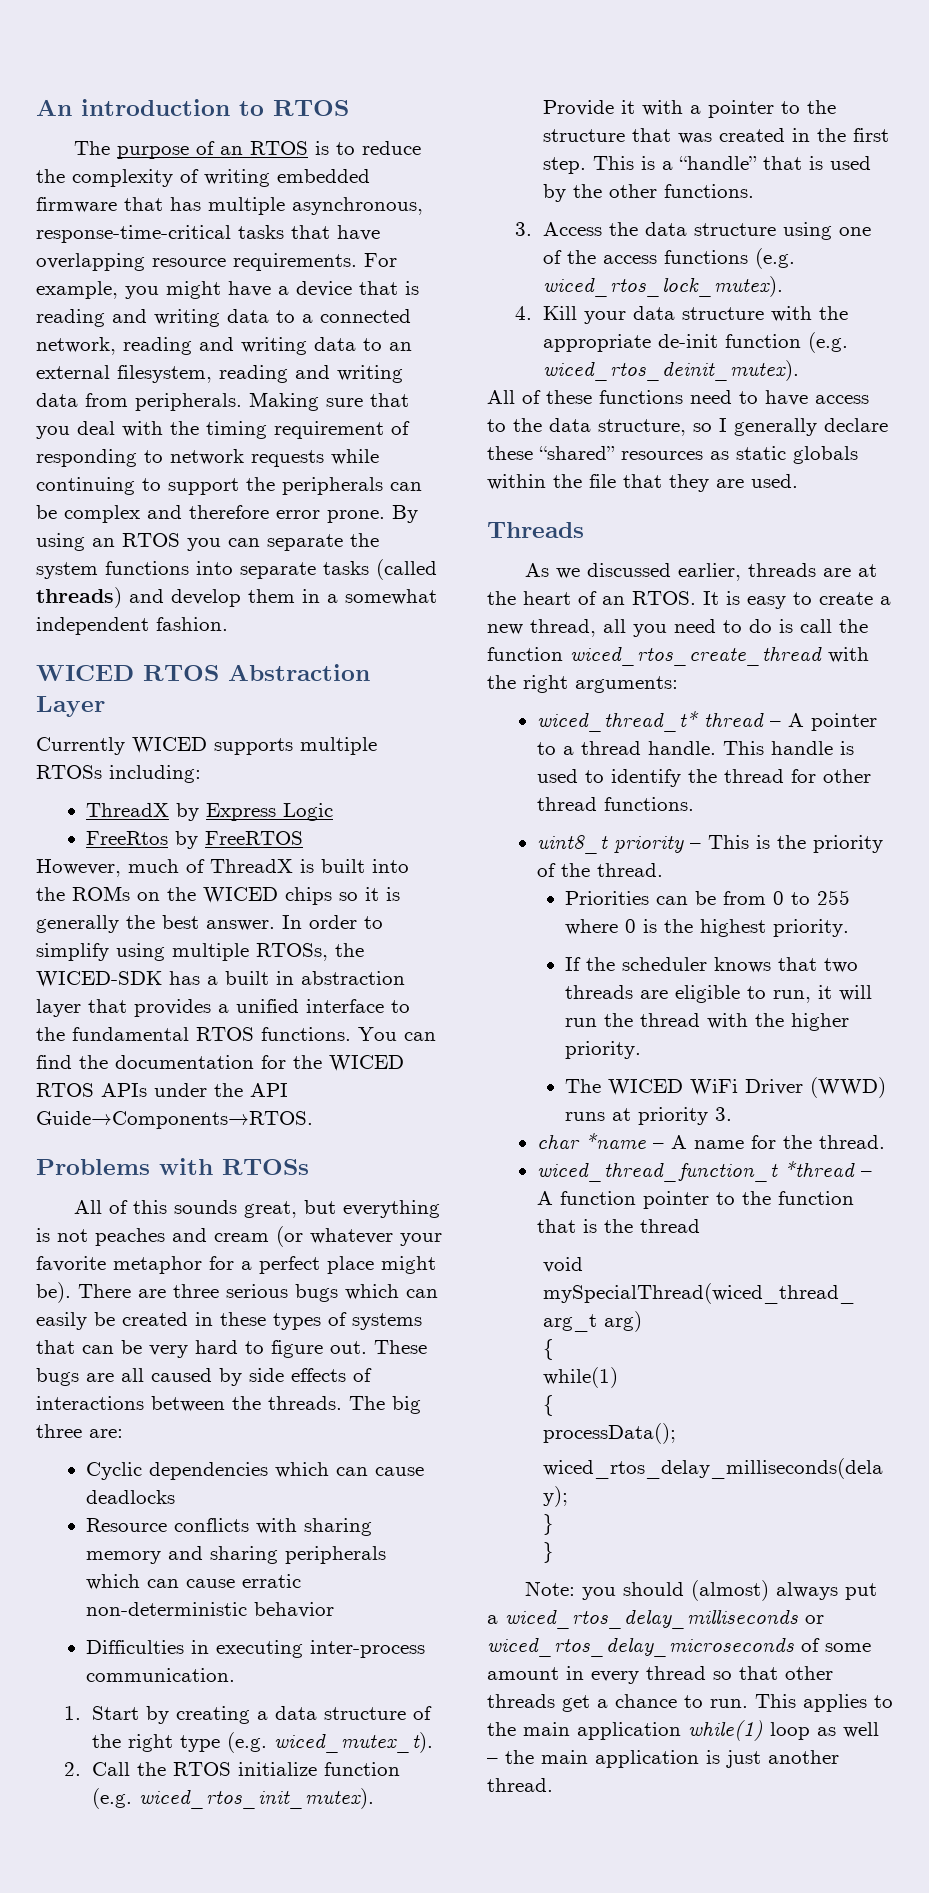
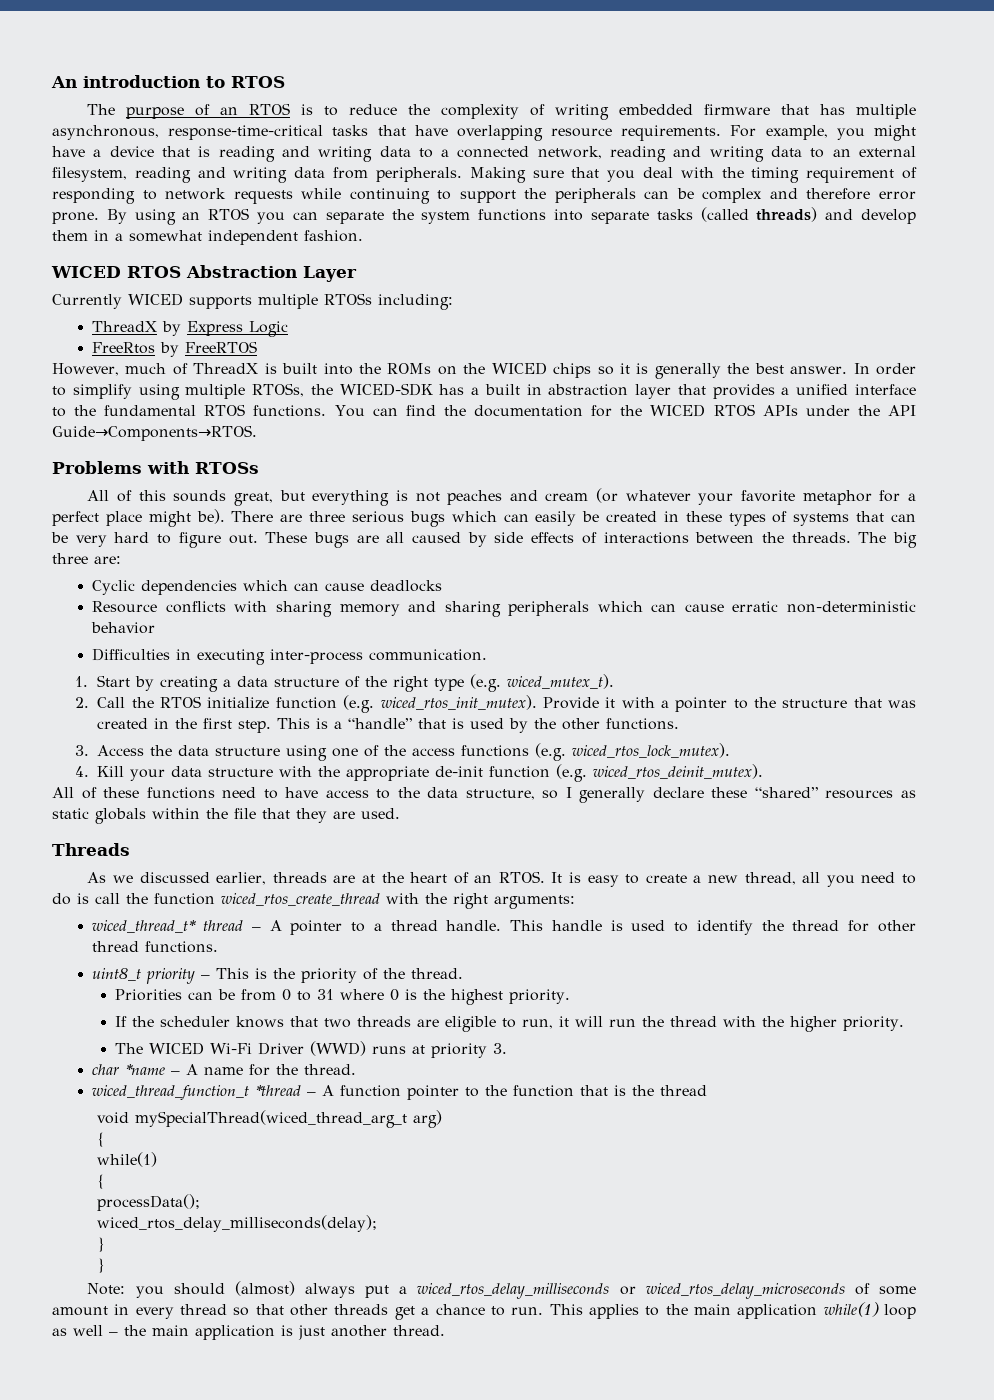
[817,890,851,905] 255 -> [317,989,335,1000] 31
[690,1079,739,1095] WiFi -> [210,1043,253,1054] Wi-Fi

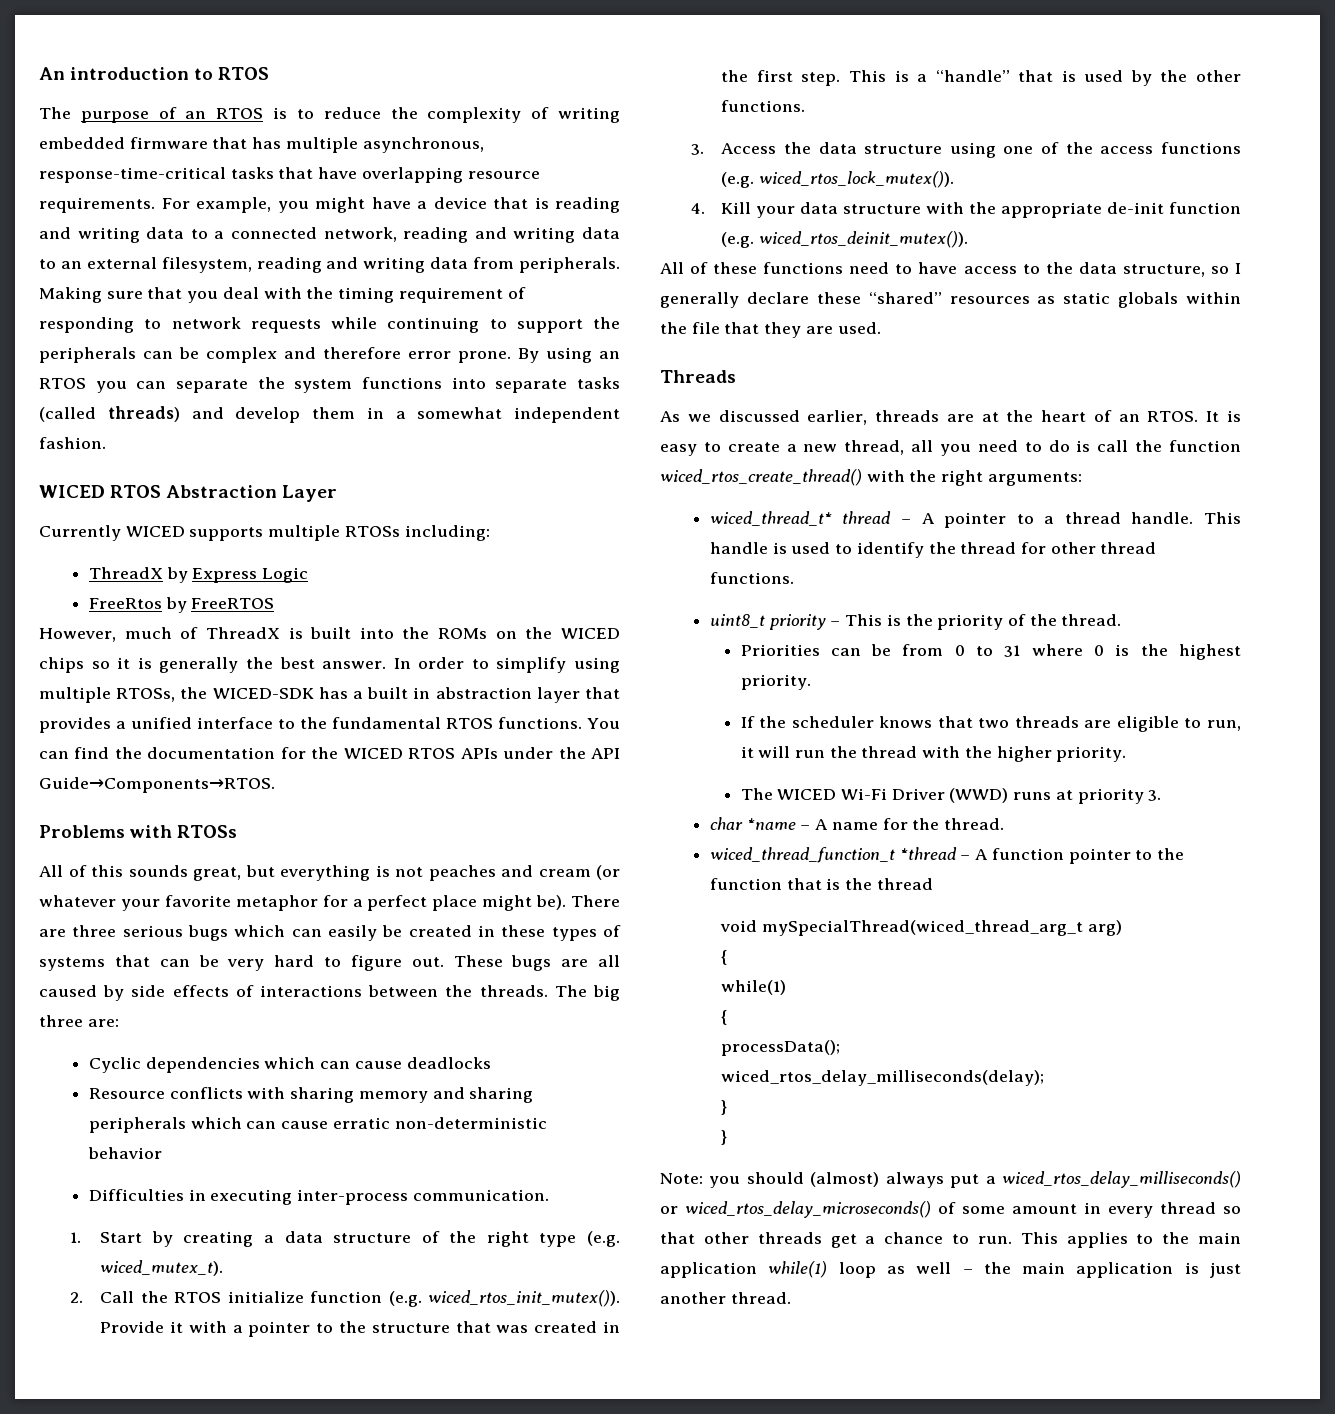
[380,695,537,710] wiced_rtos_init_mutex). -> [428,1290,620,1307] wiced_rtos_init_mutex()).
[572,743,731,758] wiced_rtos_lock_mutex). -> [758,171,954,188] wiced_rtos_lock_mutex()).
[593,764,764,779] wiced_rtos_deinit_mutex). -> [758,231,968,248] wiced_rtos_deinit_mutex()).
[221,893,380,906] wiced_rtos_create_thread -> [660,469,862,486] wiced_rtos_create_thread()
[417,1283,845,1299] wiced_rtos_delay_milliseconds or wiced_rtos_delay_microseconds -> [1002,1171,1241,1188] [660,1201,931,1218] wiced_rtos_delay_milliseconds() or wiced_rtos_delay_microseconds()

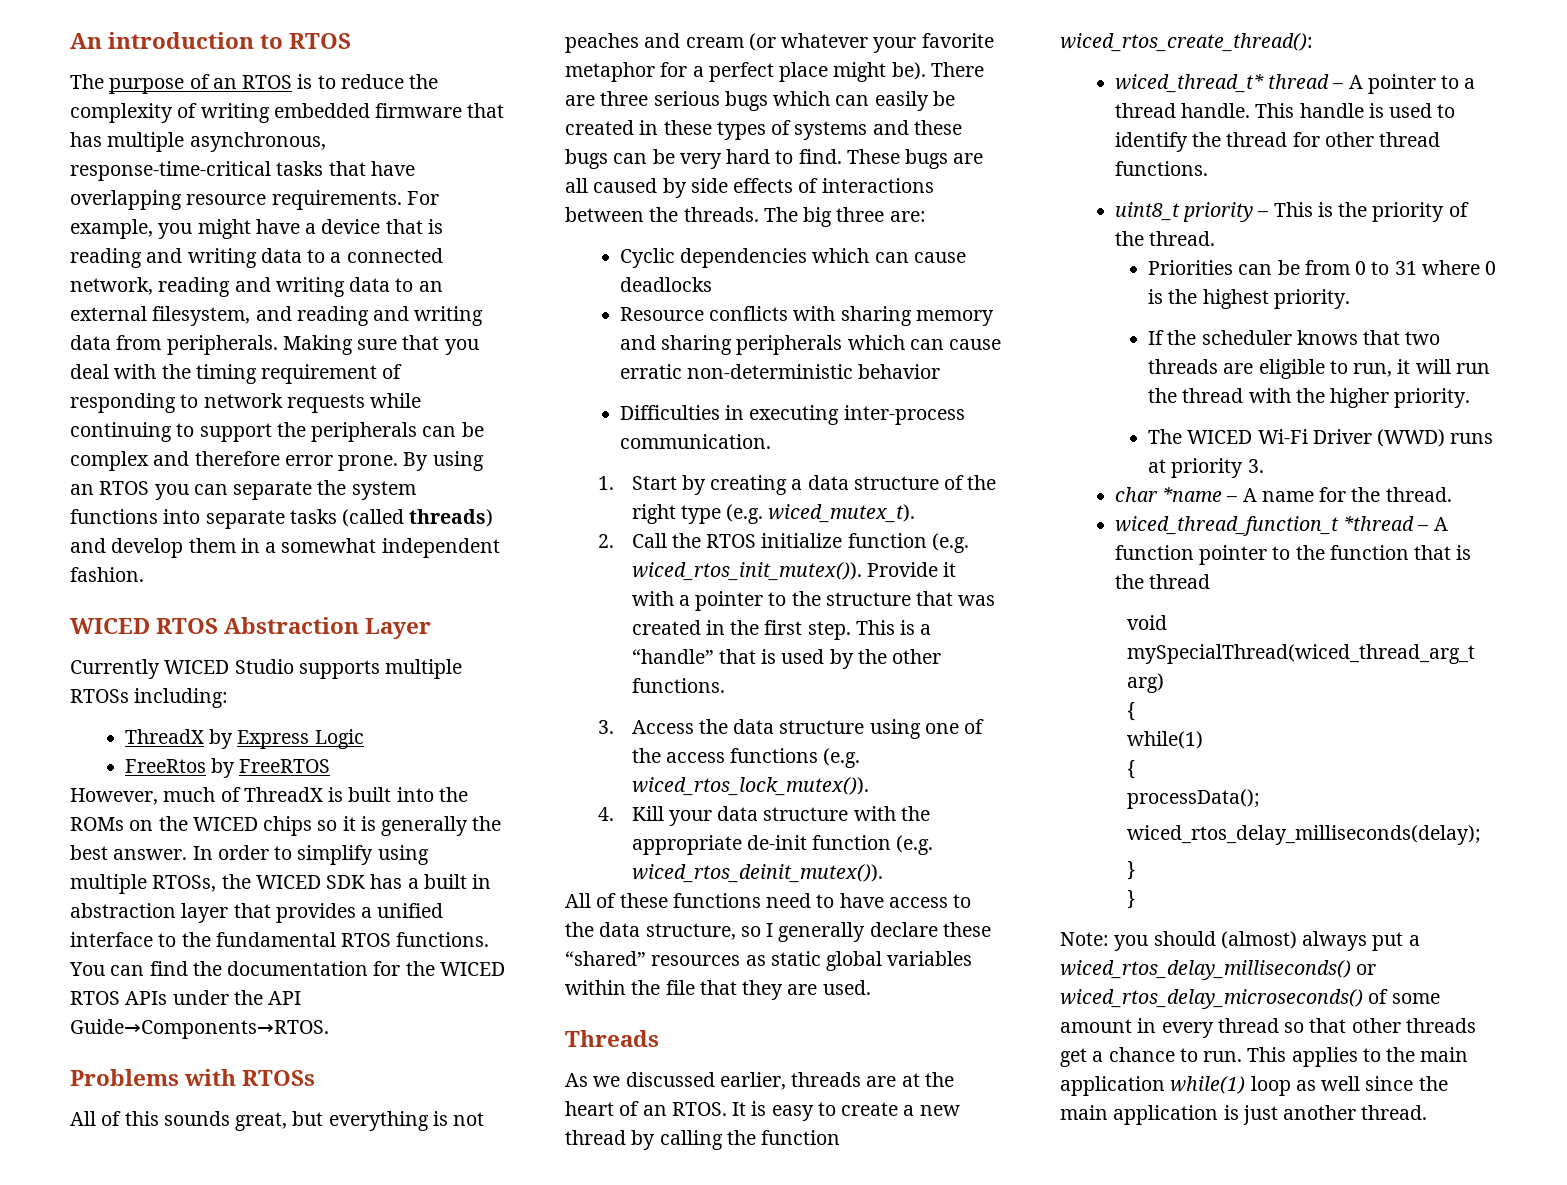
(252, 265) none -> [255,306,292,321] and
(185, 531) none -> [234,659,294,674] Studio
[212,688,314,699] WICED-SDK -> [255,875,366,889] WICED SDK
[114,955,150,967] that -> [872,120,962,135] [565,149,608,169] and these bugs
[350,955,444,971] figure out. -> [798,149,842,164] find.
[1118,292,1179,308] globals -> [826,951,973,971] global variables
[844,440,1241,456] [660,469,1082,486] thread, all you need to do is call the function wiced_rtos_create_thread() with the right arguments: -> [565,1130,841,1150] [1060,33,1313,52] thread by calling the function wiced_rtos_create_thread():
[962,1269,973,1274] – -> [1365,1076,1414,1091] since

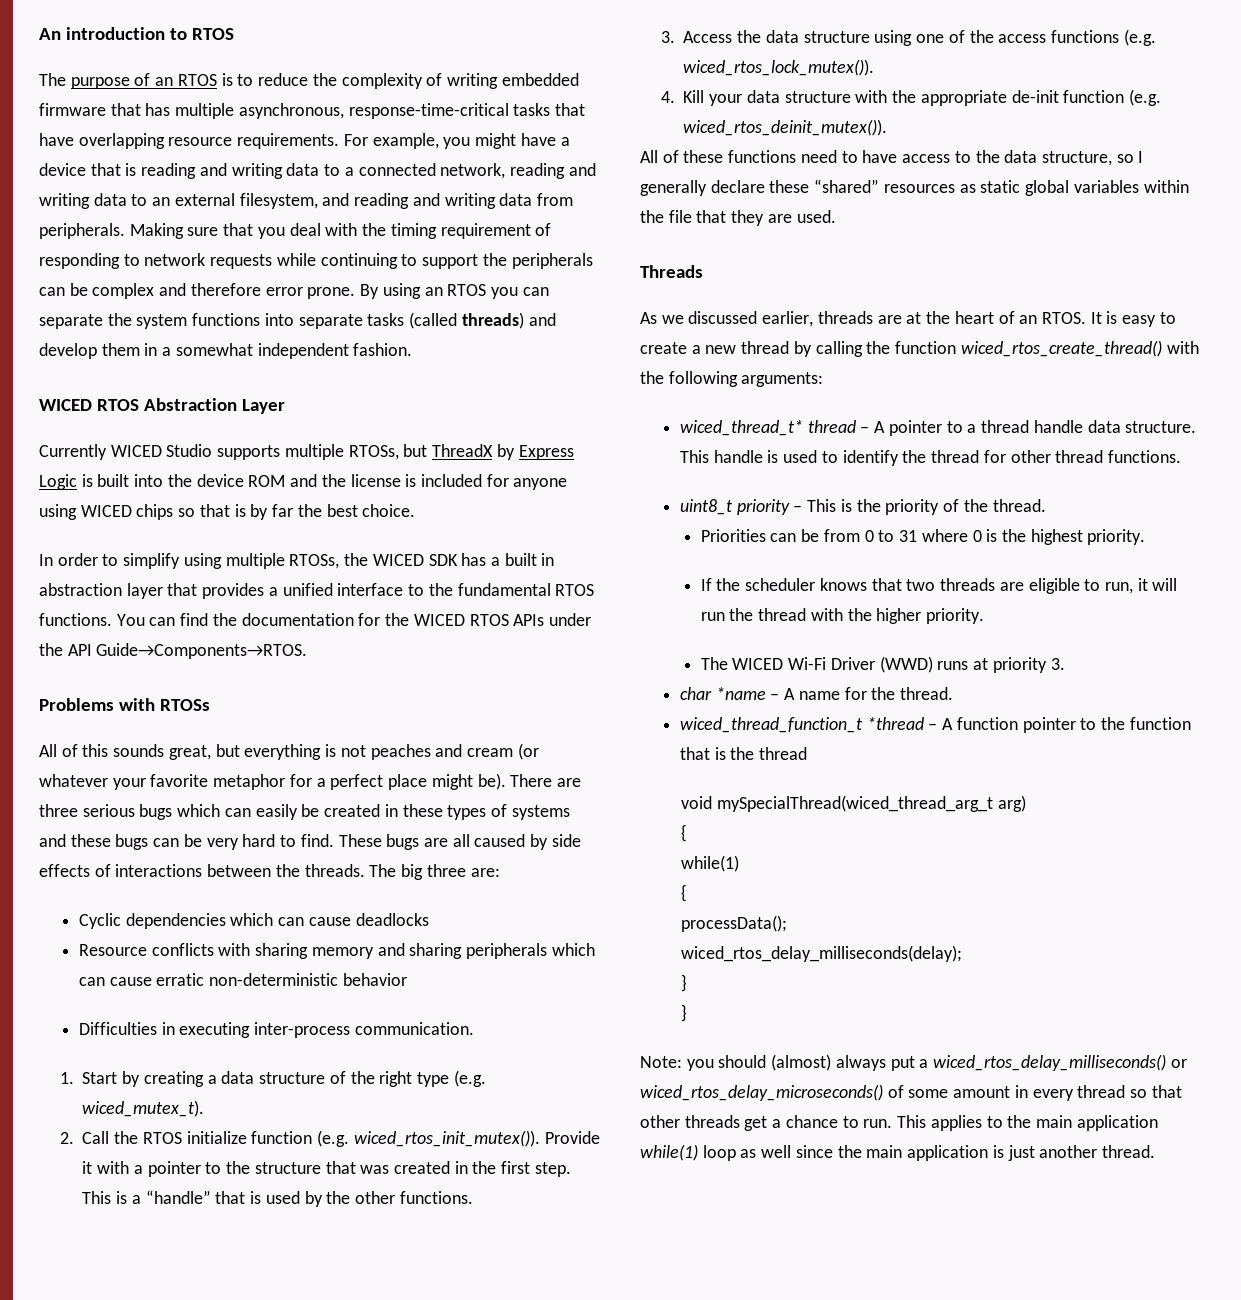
[70,688,229,708] RTOSs including: // -> [348,444,428,460] RTOSs, but
[124,758,331,778] [70,787,468,805] [70,816,469,836] // FreeRtos by FreeRTOS // However, much of ThreadX is built into the ROMs on the WICED chips so it is generally -> [81,474,568,490] [39,504,294,520] is built into the device ROM and the license is included for anyone using WICED chips so that is by far
[113,849,188,860] answer. -> [362,504,416,517] choice. //
[1060,33,1313,52] wiced_rtos_create_thread(): -> [960,340,1199,357] [640,371,824,387] wiced_rtos_create_thread() with the following arguments:
[1180,103,1250,118] handle. -> [1033,420,1197,433] handle data structure.

